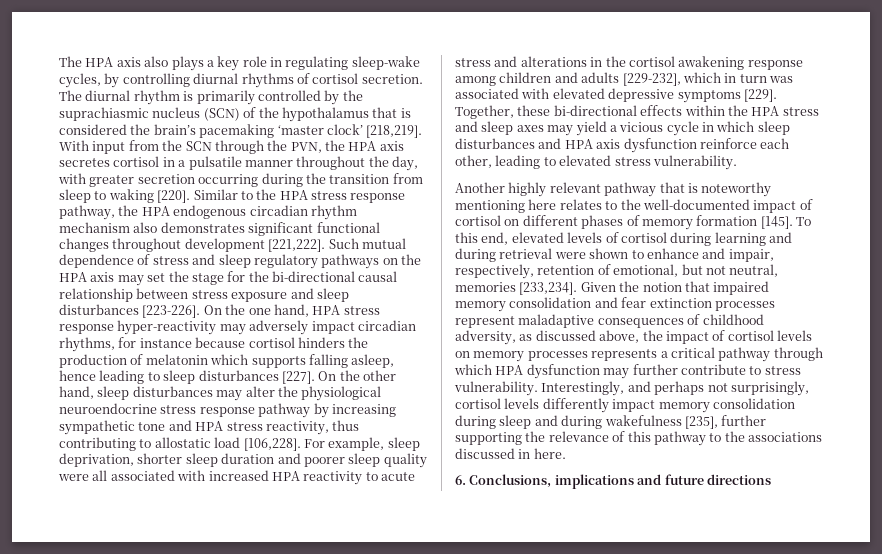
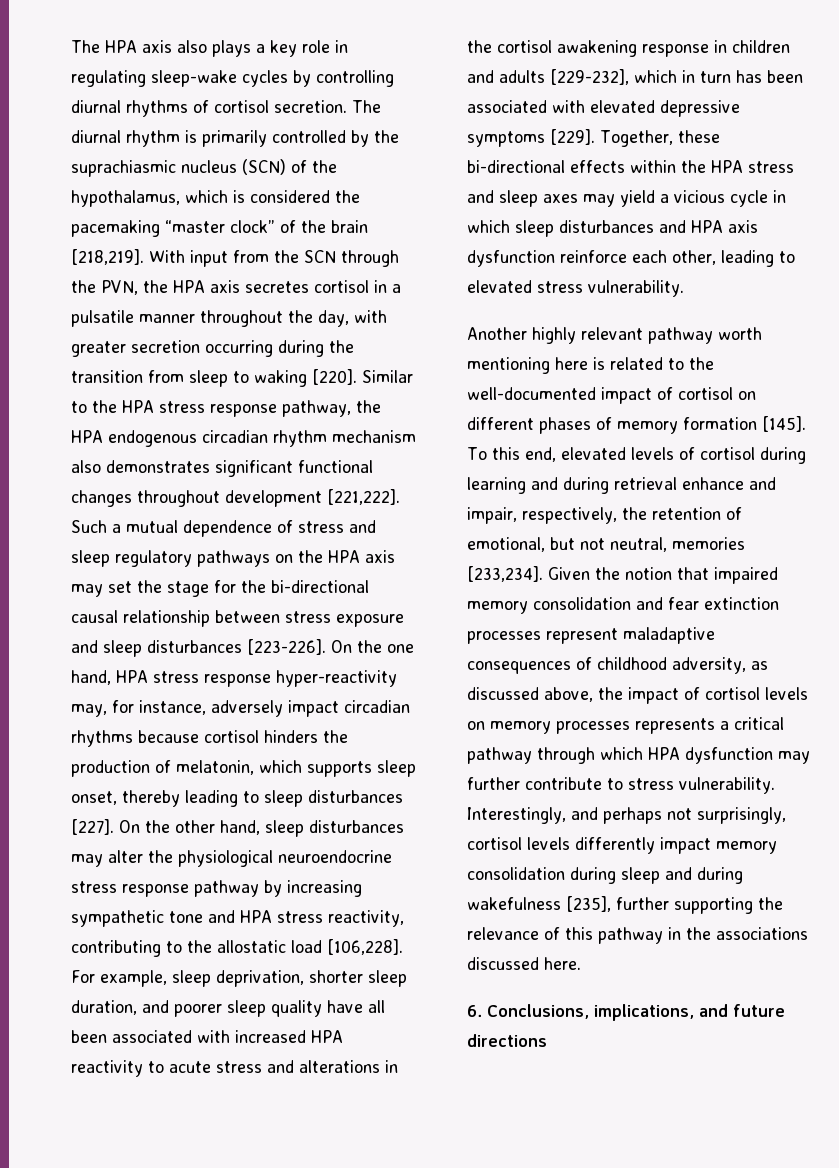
[59,73,101,88] cycles, -> [242,70,288,87] cycles
[281,107,398,122] hypothalamus that -> [71,190,228,207] hypothalamus, which
[153,124,363,138] brain’s pacemaking ‘master clock’ -> [71,220,368,237] pacemaking “master clock” of the brain
(359, 243) none -> [112,524,121,533] a
[219,320,416,335] [59,337,192,352] may adversely impact circadian rhythms, for instance -> [71,700,410,717] [71,730,133,747] may, for instance, adversely impact circadian rhythms
[145,354,208,365] melatonin -> [176,760,254,775] melatonin,
[308,354,395,368] [59,370,96,381] falling asleep, hence -> [377,760,416,777] [71,790,180,807] sleep onset, thereby
[332,420,360,431] thus -> (404, 918) none
(152, 443) none -> [187,940,212,953] the
[221,453,275,464] duration -> [71,1000,137,1015] duration,
[58,470,108,481] were all -> [327,1000,385,1013] [71,1030,107,1043] have all been
[455,76,496,86] among -> [714,40,727,53] in
[769,76,793,83] was -> [736,70,803,83] has been
[659,182,772,197] [455,199,602,213] that is noteworthy mentioning here relates -> [718,327,762,340] [467,357,663,374] worth mentioning here is related
[554,248,644,259] were shown to -> (677, 483) none
(534, 271) none -> [622,507,647,520] the
[709,433,722,442] to -> [668,927,681,940] in
[518,449,531,459] in -> (539, 963) none
[554,474,634,489] implications -> [594,1004,694,1021] implications,

